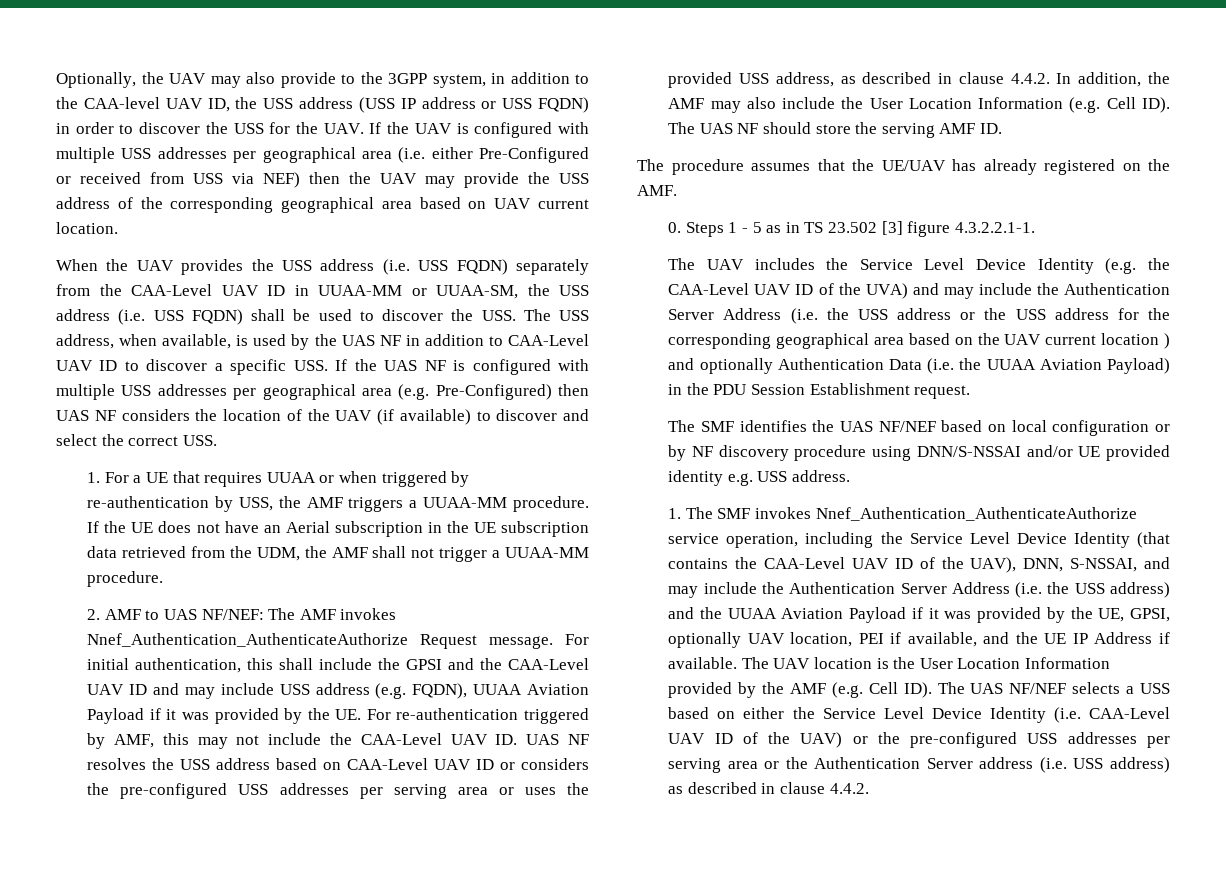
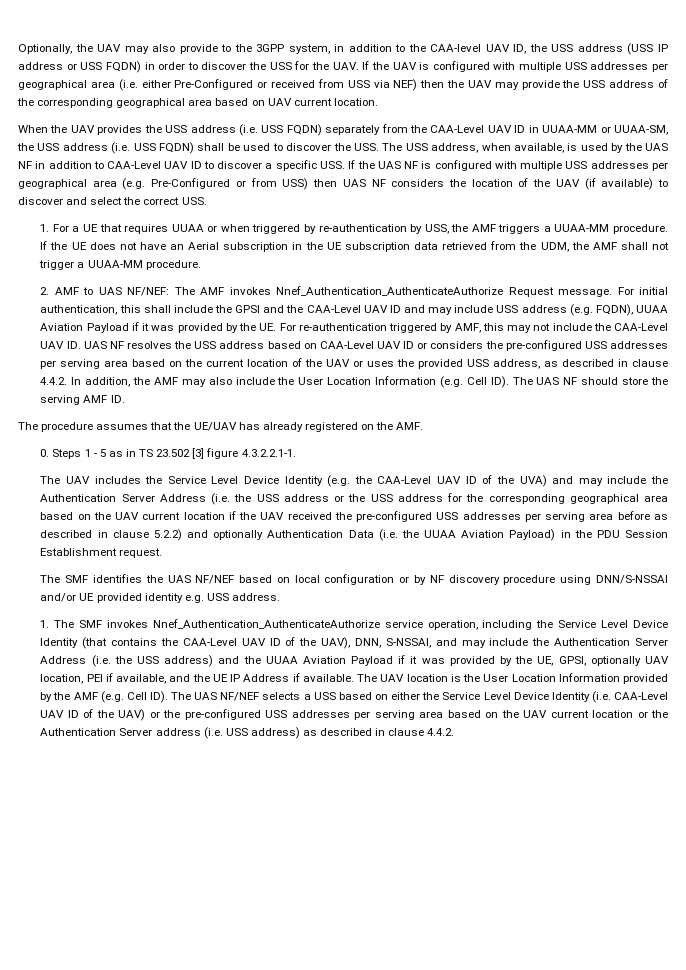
[435,384,552,400] Pre-Configured) -> [151,178,309,190] Pre-Configured or from USS)
(488, 791) none -> [132,358,351,367] based on the current location of the UAV
[1164,333,1170,349] ) -> [228,511,668,522] [40,529,182,541] if the UAV received the pre-configured USS addresses per serving area before as described in clause 5.2.2)
(758, 765) none -> [447,710,634,718] based on the UAV current location

